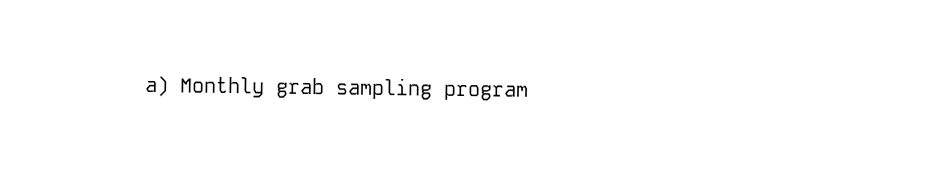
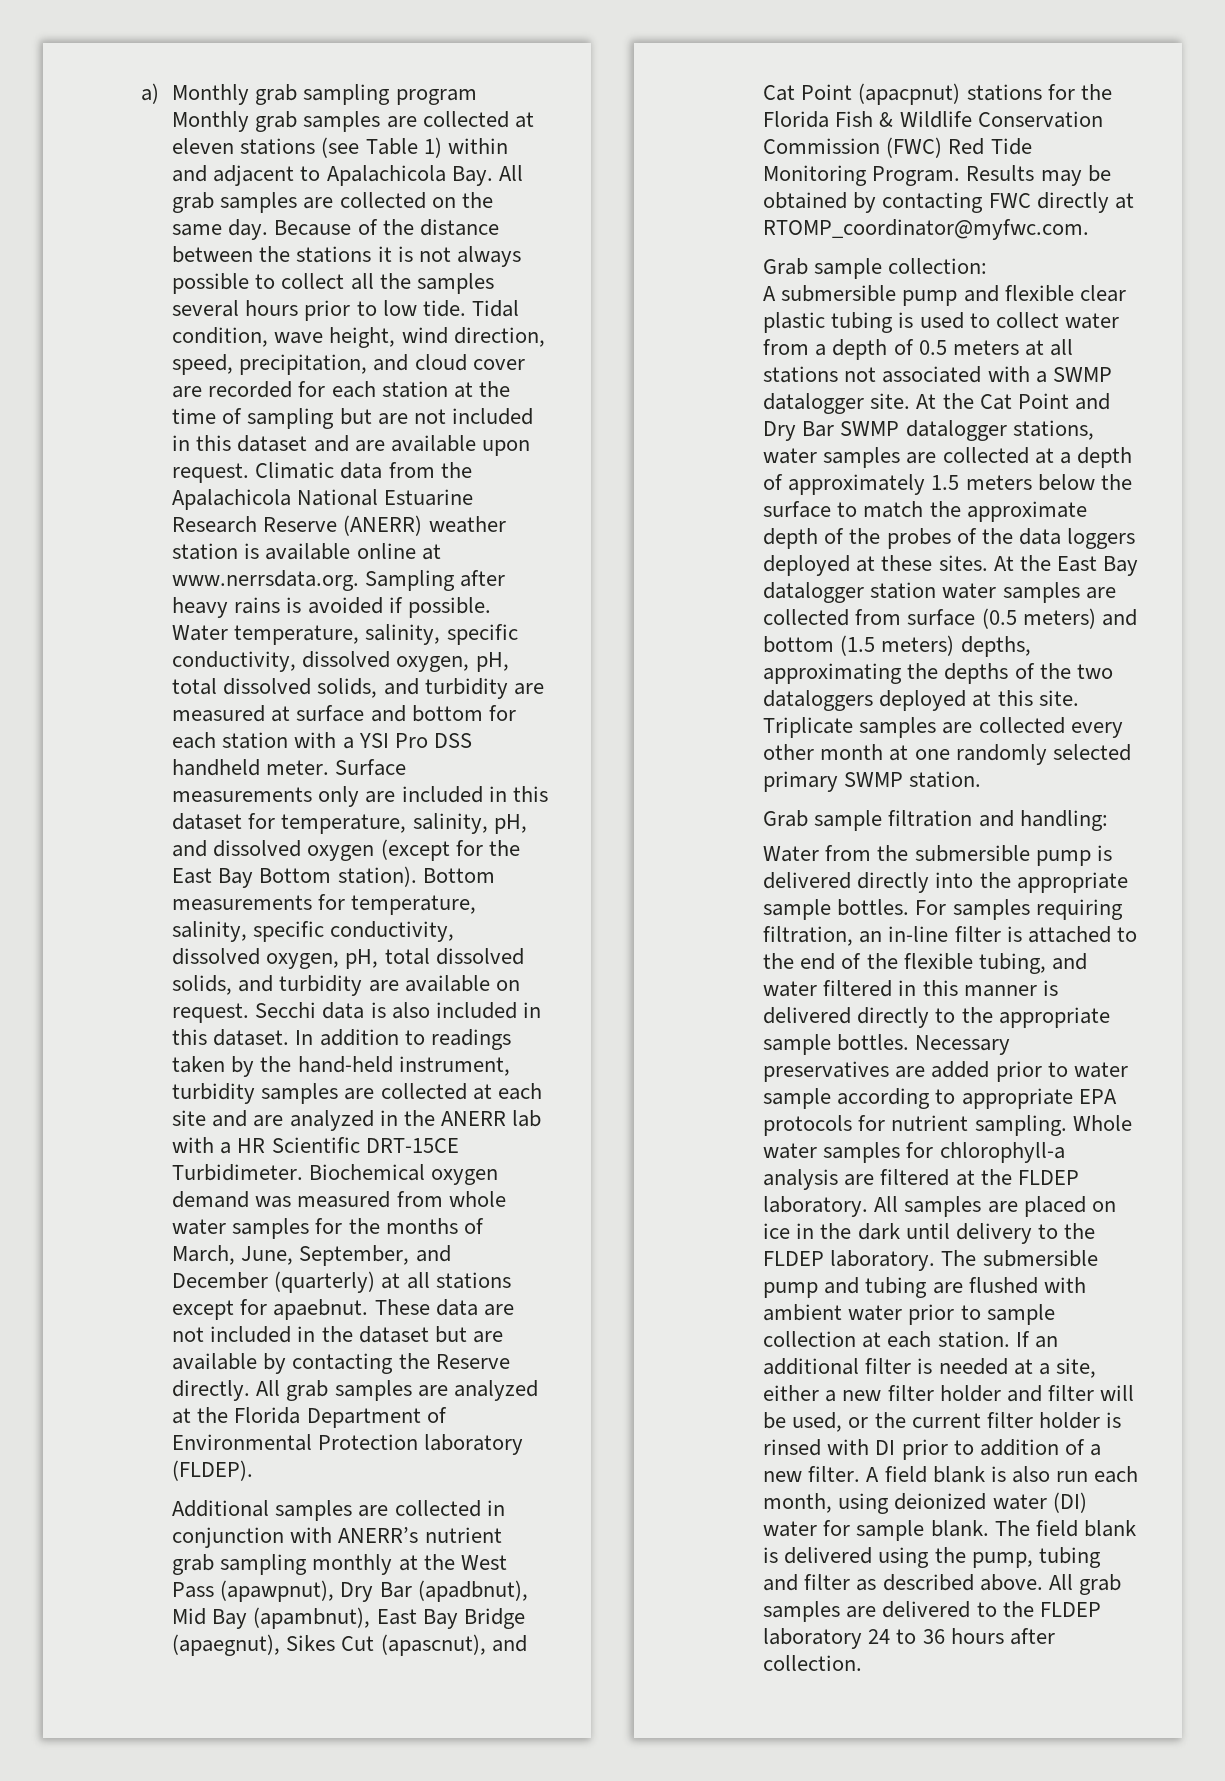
(530, 92) none -> [172,111,534,132] [172,137,508,158] [172,165,523,186] [172,192,493,213] [172,219,499,240] [172,246,521,267] [172,273,494,294] [172,300,519,321] [172,327,545,348] [172,354,525,375] [172,381,510,398] [172,408,533,429] [172,435,530,456] [172,462,472,483] [172,489,474,510] [172,515,506,536] [172,543,441,560] [172,570,506,591] [172,597,491,618] [172,624,518,645] [172,651,509,672] [172,678,544,699] [172,705,516,722] [172,732,472,749] [172,759,407,776] [172,786,548,807] [172,813,527,834] [172,839,520,861] [172,866,495,888] [172,894,477,915] [172,921,455,942] [172,948,524,969] [172,975,520,996] [172,1002,541,1023] [172,1029,511,1050] [172,1056,510,1077] [172,1083,542,1104] [172,1110,541,1131] [172,1137,459,1154] [172,1164,499,1185] [172,1191,506,1208] [172,1218,484,1239] [172,1245,451,1266] [172,1271,511,1293] [172,1299,514,1320] [172,1326,503,1343] [172,1353,510,1374] [172,1380,538,1401] [172,1407,447,1428] [172,1434,524,1455] [172,1460,254,1481] [172,1500,505,1521] [172,1527,502,1548] [172,1554,507,1575] [172,1580,528,1602] [172,1607,525,1629] [172,1634,527,1656] [763,83,1112,105] [763,111,1103,128] [763,137,1032,158] [763,165,1111,186] [763,192,1134,213] [763,219,1090,240] [763,258,988,279] [763,285,1126,306] [763,312,1119,333] [763,339,1073,360] [763,366,1112,383] [763,393,1110,414] [763,420,1094,441] [763,447,1132,468] [763,474,1132,495] [763,501,1087,522] [763,528,1135,549] [763,555,1138,576] [763,582,1116,603] [763,608,1137,629] [763,635,1031,657] [763,663,1113,684] [763,690,1079,711] [763,717,1123,738] [763,744,1131,765] [763,771,982,792] [763,810,1108,831] [763,845,1112,866] [763,872,1128,893] [763,899,1123,920] [763,926,1137,946] [763,953,1087,974] [763,980,1058,997] [763,1007,1110,1028] [763,1034,1011,1055] [763,1061,1128,1082] [763,1088,1117,1109] [763,1115,1132,1136] [763,1142,1065,1163] [763,1169,1079,1190] [763,1196,1116,1217] [763,1223,1095,1244] [763,1250,1098,1271] [763,1277,1086,1298] [763,1304,1055,1325] [763,1331,1058,1348] [763,1358,1096,1378] [763,1385,1134,1402] [763,1412,1121,1432] [763,1439,1101,1460] [763,1466,1138,1483] [763,1492,1087,1514] [763,1520,1136,1541] [763,1547,1101,1568] [763,1574,1121,1595] [763,1601,1101,1622] [763,1628,1055,1649] [763,1655,863,1671] Monthly grab samples are collected at eleven stations (see Table 1) within and adjacent to Apalachicola Bay. All grab samples are collected on the same day. Because of the distance between the stations it is not always possible to collect all the samples several hours prior to low tide. Tidal condition, wave height, wind direction, speed, precipitation, and cloud cover are recorded for each station at the time of sampling but are not included in this dataset and are available upon request. Climatic data from the Apalachicola National Estuarine Research Reserve (ANERR) weather station is available online at www.nerrsdata.org. Sampling after heavy rains is avoided if possible. Water temperature, salinity, specific conductivity, dissolved oxygen, pH, total dissolved solids, and turbidity are measured at surface and bottom for each station with a YSI Pro DSS handheld meter. Surface measurements only are included in this dataset for temperature, salinity, pH, and dissolved oxygen (except for the East Bay Bottom station). Bottom measurements for temperature, salinity, specific conductivity, dissolved oxygen, pH, total dissolved solids, and turbidity are available on request. Secchi data is also included in this dataset. In addition to readings taken by the hand-held instrument, turbidity samples are collected at each site and are analyzed in the ANERR lab with a HR Scientific DRT-15CE Turbidimeter. Biochemical oxygen demand was measured from whole water samples for the months of March, June, September, and December (quarterly) at all stations except for apaebnut. These data are not included in the dataset but are available by contacting the Reserve directly. All grab samples are analyzed at the Florida Department of Environmental Protection laboratory (FLDEP). // Additional samples are collected in conjunction with ANERR’s nutrient grab sampling monthly at the West Pass (apawpnut), Dry Bar (apadbnut), Mid Bay (apambnut), East Bay Bridge (apaegnut), Sikes Cut (apascnut), and Cat Point (apacpnut) stations for the Florida Fish & Wildlife Conservation Commission (FWC) Red Tide Monitoring Program. Results may be obtained by contacting FWC directly at RTOMP_coordinator@myfwc.com. // Grab sample collection: // A submersible pump and flexible clear plastic tubing is used to collect water from a depth of 0.5 meters at all stations not associated with a SWMP datalogger site. At the Cat Point and Dry Bar SWMP datalogger stations, water samples are collected at a depth of approximately 1.5 meters below the surface to match the approximate depth of the probes of the data loggers deployed at these sites. At the East Bay datalogger station water samples are collected from surface (0.5 meters) and bottom (1.5 meters) depths, approximating the depths of the two dataloggers deployed at this site. Triplicate samples are collected every other month at one randomly selected primary SWMP station. // Grab sample filtration and handling: // Water from the submersible pump is delivered directly into the appropriate sample bottles. For samples requiring filtration, an in-line filter is attached to the end of the flexible tubing, and water filtered in this manner is delivered directly to the appropriate sample bottles. Necessary preservatives are added prior to water sample according to appropriate EPA protocols for nutrient sampling. Whole water samples for chlorophyll-a analysis are filtered at the FLDEP laboratory. All samples are placed on ice in the dark until delivery to the FLDEP laboratory. The submersible pump and tubing are flushed with ambient water prior to sample collection at each station. If an additional filter is needed at a site, either a new filter holder and filter will be used, or the current filter holder is rinsed with DI prior to addition of a new filter. A field blank is also run each month, using deionized water (DI) water for sample blank. The field blank is delivered using the pump, tubing and filter as described above. All grab samples are delivered to the FLDEP laboratory 24 to 36 hours after collection.

